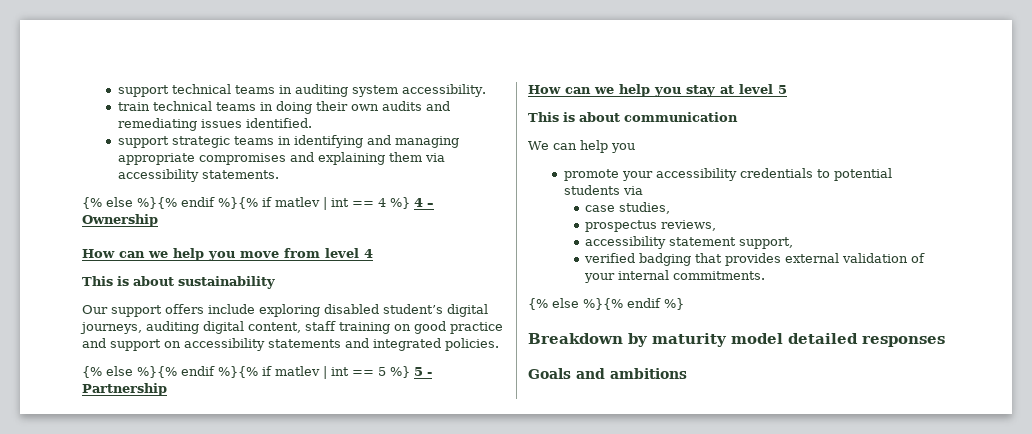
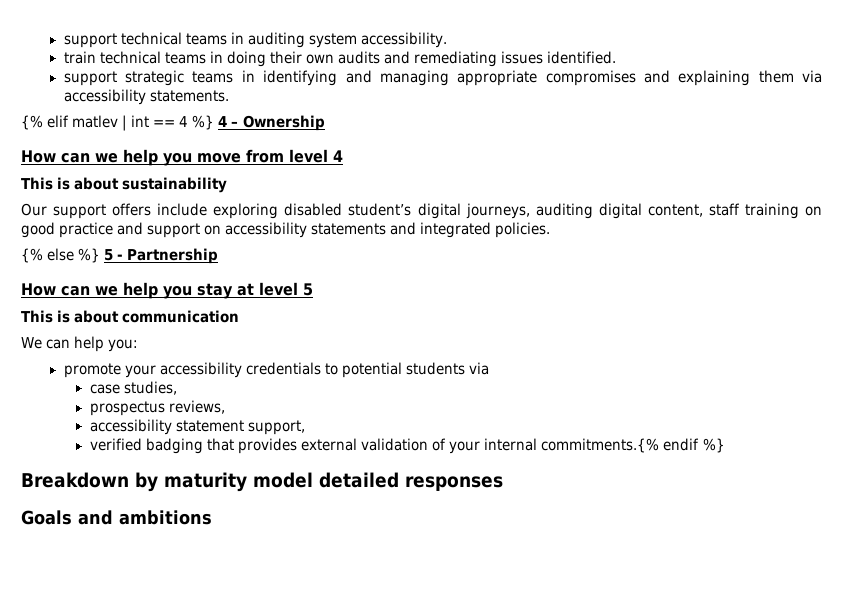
[106,197,272,209] else %}{% endif %}{% if -> [47,115,70,128] elif
[137,366,386,379] %}{% endif %}{% if matlev | int == 5 -> (75, 254) none
[610,143,635,153] you -> [108,339,139,352] you:
[673,271,766,280] [528,298,623,310] commitments. // {% else %}{% -> [541,438,660,453] commitments.{%

